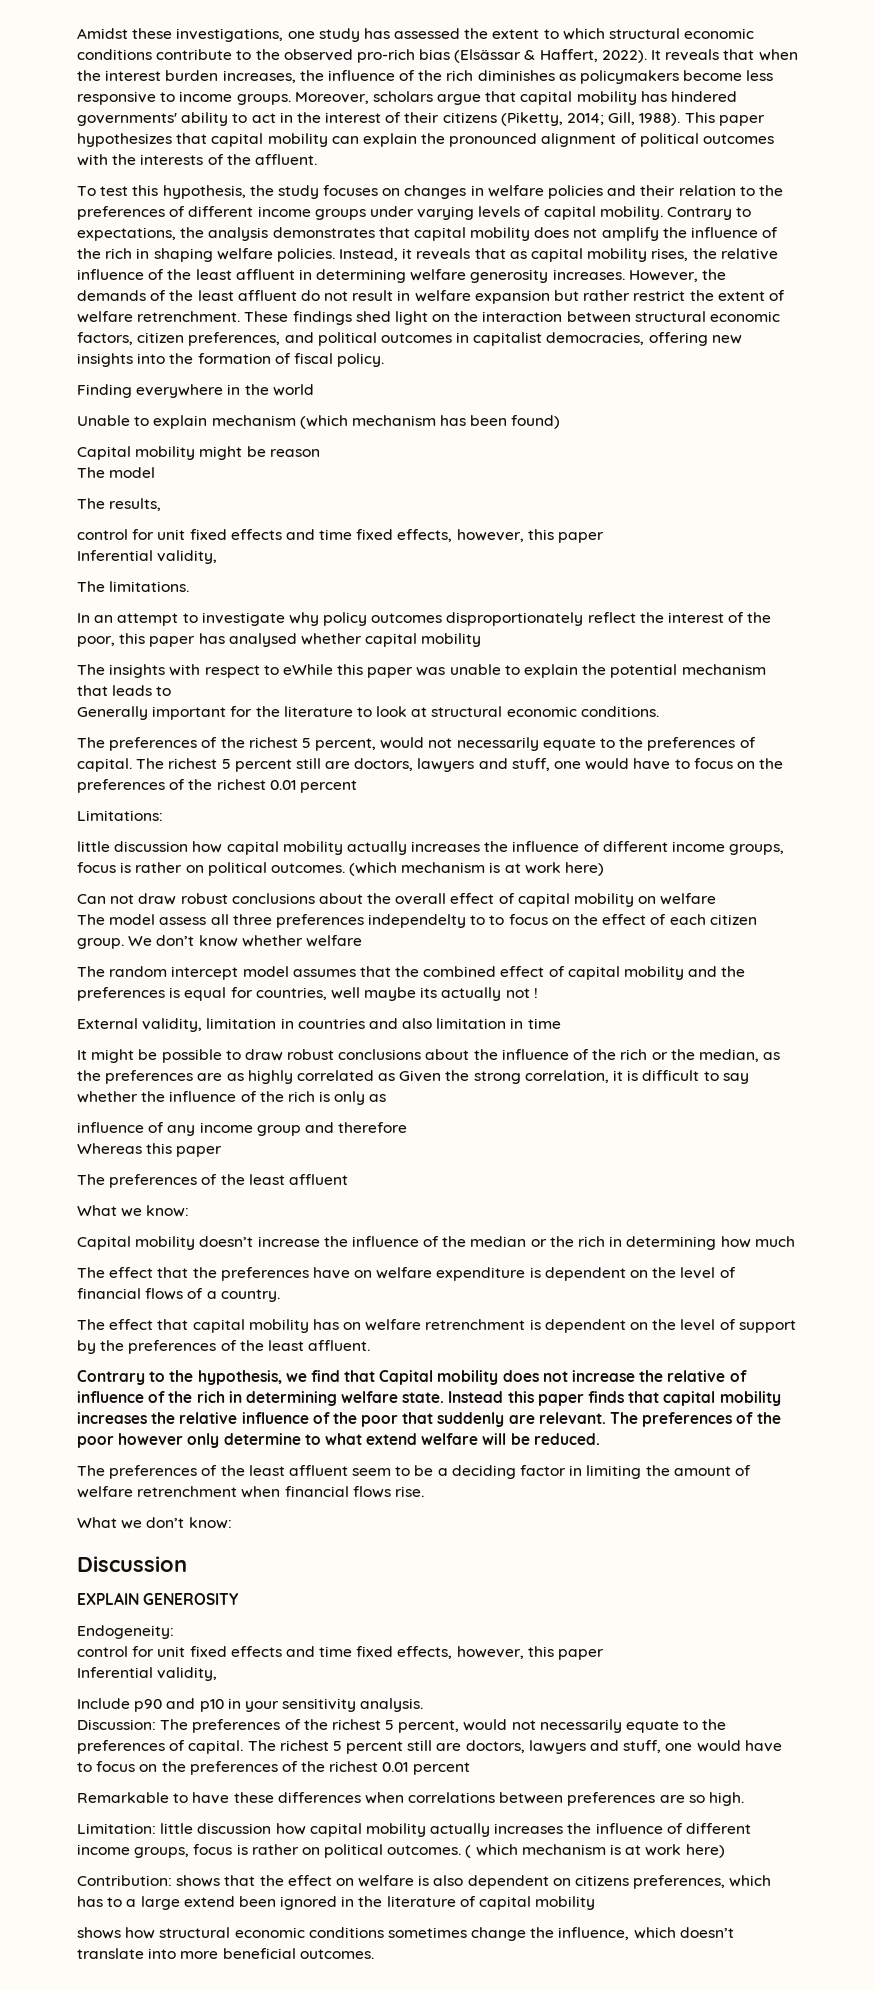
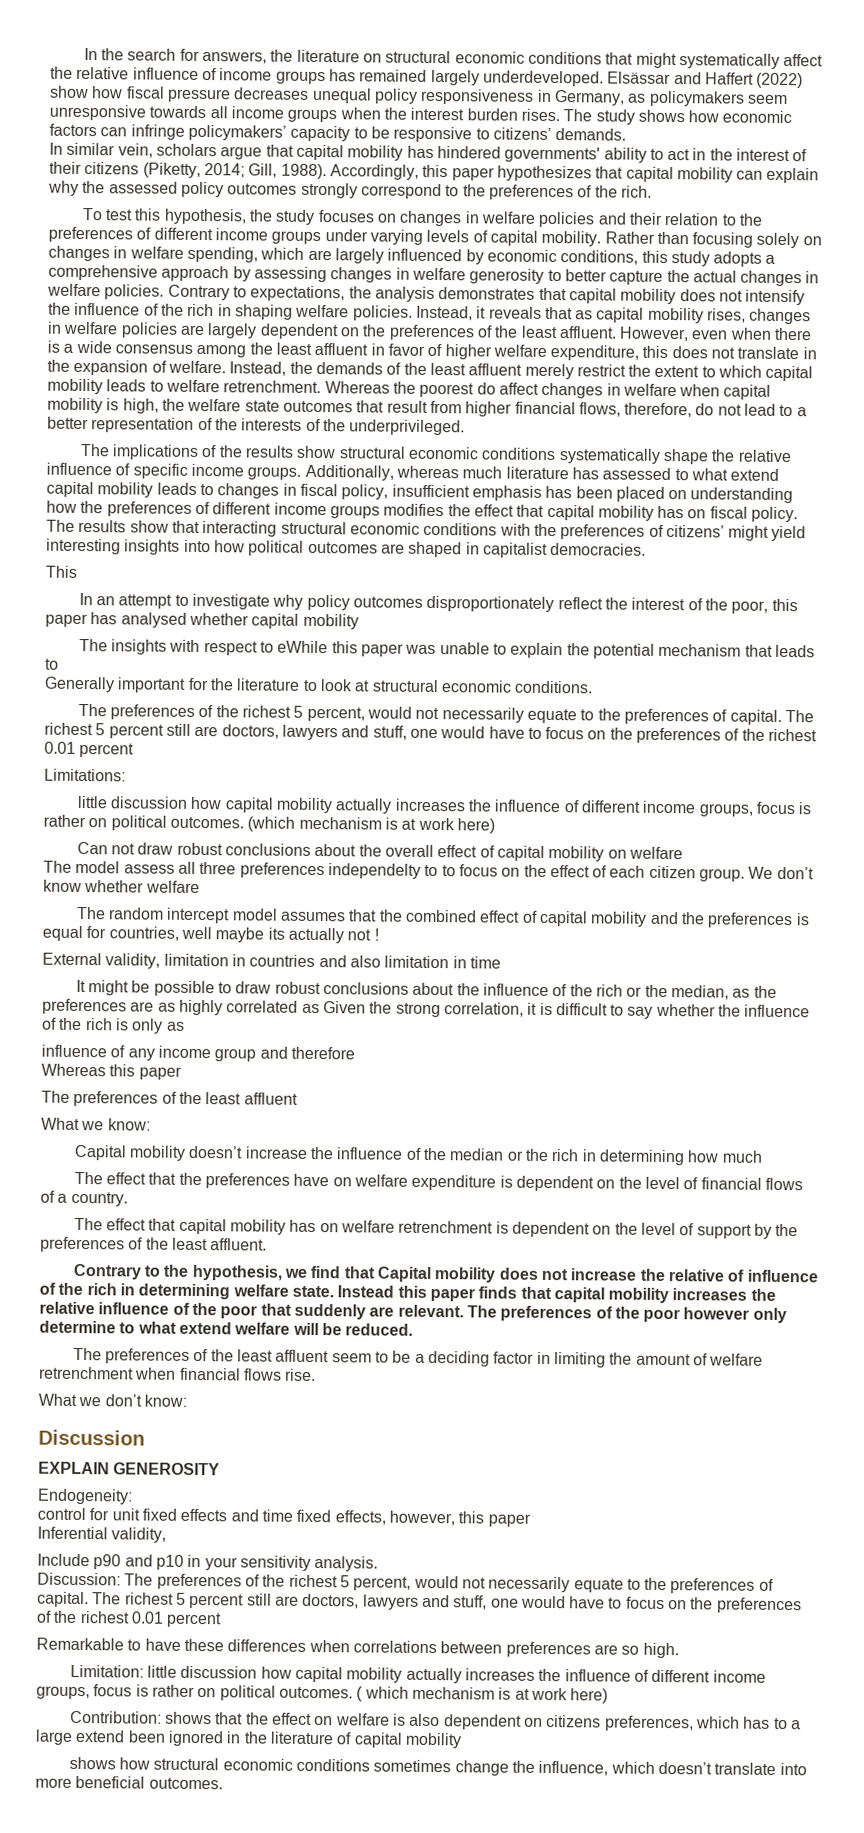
[77,28,755,42] [77,49,798,63] [77,70,774,84] [77,91,369,105] Amidst these investigations, one study has assessed the extent to which structural economic conditions contribute to the observed pro-rich bias (Elsässar & Haffert, 2022). It reveals that when the interest burden increases, the influence of the rich diminishes as policymakers become less responsive to income groups. Moreover, -> [83,47,824,69] [50,66,804,89] [49,85,788,107] [49,104,793,125] [49,123,627,143] [49,142,153,158] In the search for answers, the literature on structural economic conditions that might systematically affect the relative influence of income groups has remained largely underdeveloped. Elsässar and Haffert (2022) show how fiscal pressure decreases unequal policy responsiveness in Germany, as policymakers seem unresponsive towards all income groups when the interest burden rises. The study shows how economic factors can infringe policymakers’ capacity to be responsive to citizens’ demands. // In similar vein,
[684,112,715,123] This -> [329,164,449,180] Accordingly, this
[421,133,775,147] [77,154,317,166] the pronounced alignment of political outcomes with the interests of the affluent. -> [48,180,652,201] why the assessed policy outcomes strongly correspond to the preferences of the rich.
(663, 213) none -> [604,231,822,249] [48,245,776,267] [48,264,820,287] [47,283,165,300] Rather than focusing solely on changes in welfare spending, which are largely influenced by economic conditions, this study adopts a comprehensive approach by assessing changes in welfare generosity to better capture the actual changes in welfare policies.
[601,227,659,241] amplify -> [745,289,806,306] intensify
[692,248,778,260] [77,269,698,283] the relative influence of the least affluent in determining welfare generosity increases. However, -> [749,308,812,325] [47,321,813,342] [47,340,817,361] [47,359,287,376] changes in welfare policies are largely dependent on the preferences of the least affluent. However, even when there is a wide consensus among the least affluent in favor of higher welfare expenditure, this does not translate in the expansion of welfare. Instead,
[300,290,785,304] [77,311,781,325] [77,332,742,346] [77,353,385,367] [77,384,314,398] [77,415,561,429] [77,446,320,460] [77,467,156,478] [77,498,162,511] [77,529,605,543] [77,550,218,564] [77,581,190,592] do not result in welfare expansion but rather restrict the extent of welfare retrenchment. These findings shed light on the interaction between structural economic factors, citizen preferences, and political outcomes in capitalist democracies, offering new insights into the formation of fiscal policy. // Finding everywhere in the world // Unable to explain mechanism (which mechanism has been found) // Capital mobility might be reason // The model // The results, // control for unit fixed effects and time fixed effects, however, this paper // Inferential validity, // The limitations. -> [524,363,814,382] [47,378,772,400] [47,397,807,418] [47,416,466,436] [79,443,792,465] [46,462,780,481] [46,481,794,504] [46,500,799,523] [46,519,807,542] [46,538,647,558] [45,565,77,578] merely restrict the extent to which capital mobility leads to welfare retrenchment. Whereas the poorest do affect changes in welfare when capital mobility is high, the welfare state outcomes that result from higher financial flows, therefore, do not lead to a better representation of the interests of the underprivileged. // The implications of the results show structural economic conditions systematically shape the relative influence of specific income groups. Additionally, whereas much literature has assessed to what extend capital mobility leads to changes in fiscal policy, insufficient emphasis has been placed on understanding how the preferences of different income groups modifies the effect that capital mobility has on fiscal policy. The results show that interacting structural economic conditions with the preferences of citizens’ might yield interesting insights into how political outcomes are shaped in capitalist democracies. // This

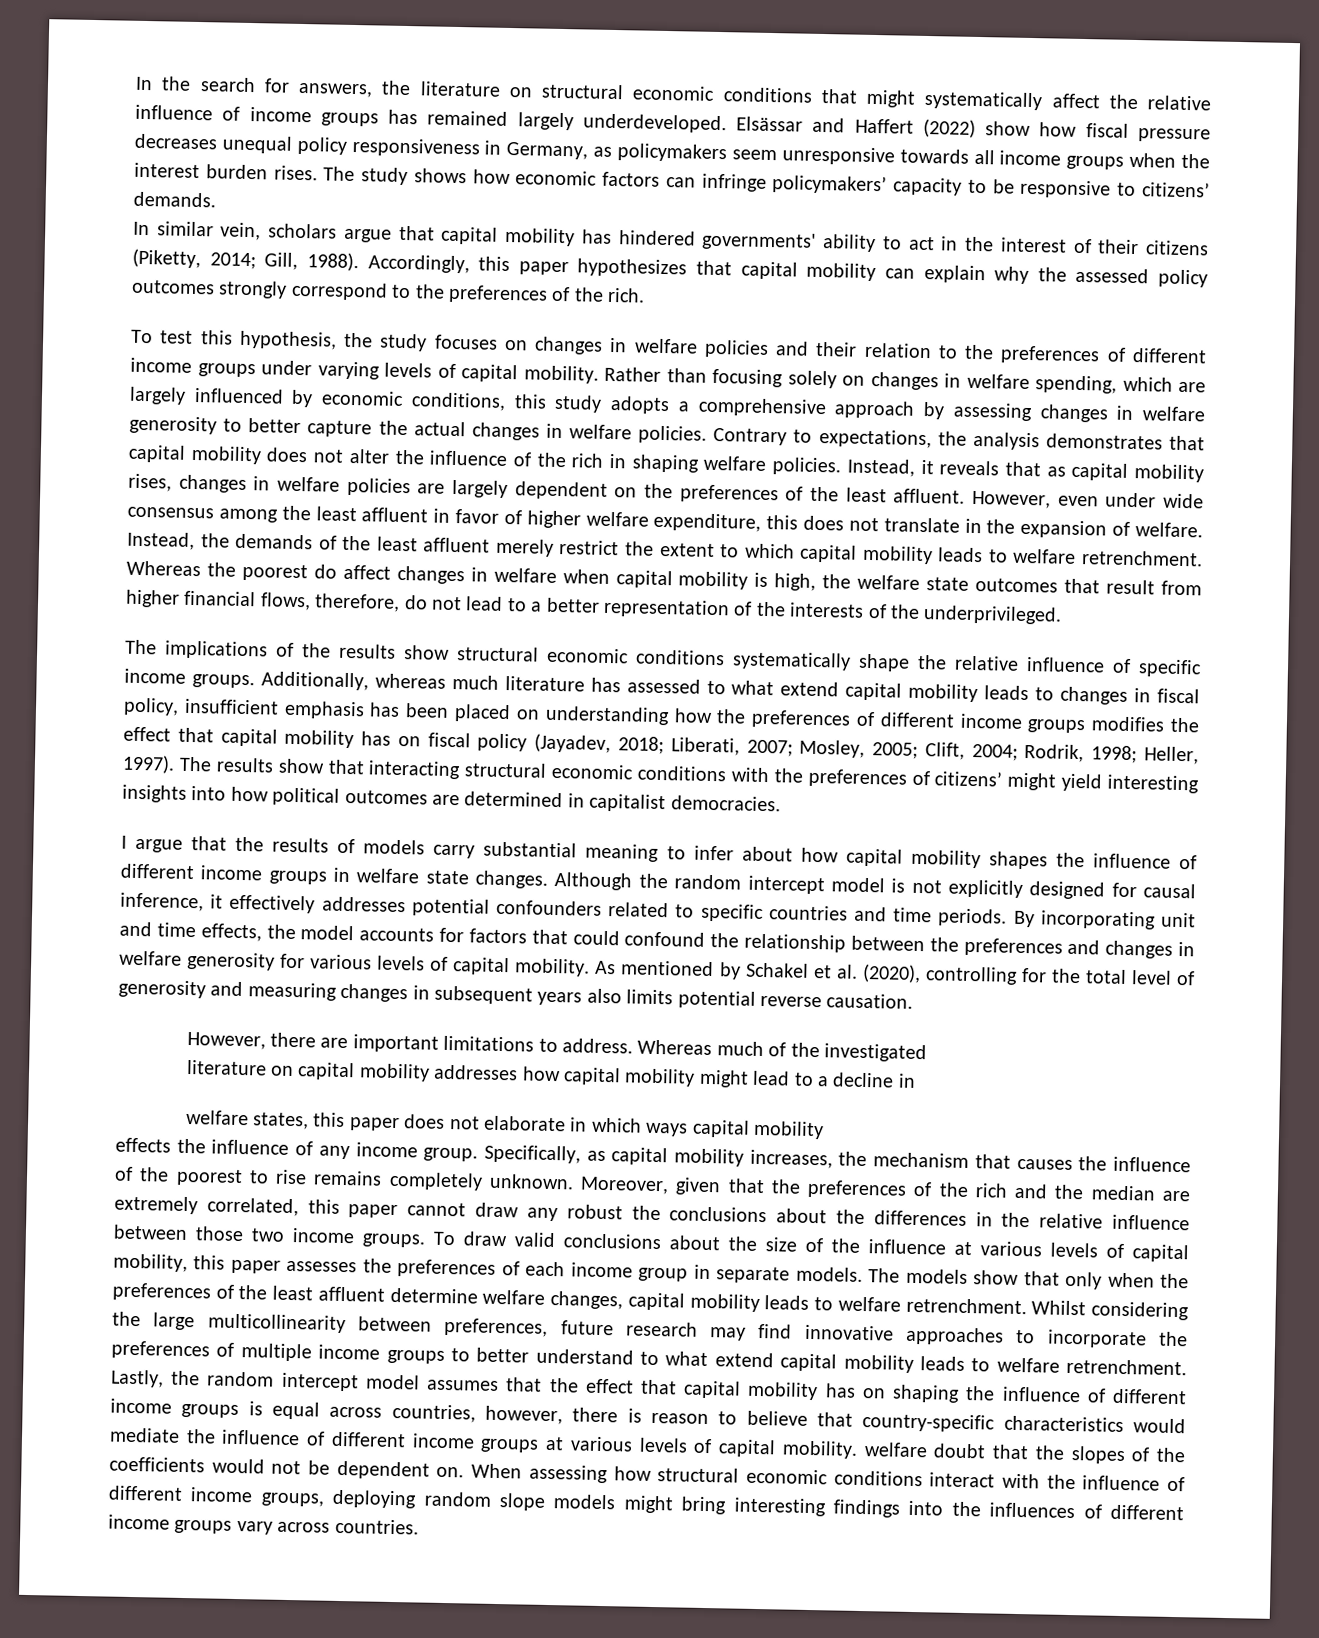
[745,289,806,306] intensify -> [348,448,390,464] alter
[729,327,813,341] [47,340,74,353] when there is a -> [1105,492,1157,508] under
[751,506,799,523] policy. -> [477,733,1200,765] [122,754,175,774] policy (Jayadev, 2018; Liberati, 2007; Mosley, 2005; Clift, 2004; Rodrik, 1998; Heller, 1997).
[408,541,463,558] shaped -> [464,791,564,808] determined
[45,565,77,578] [78,592,798,614] [45,612,359,630] [78,638,815,659] [45,658,59,670] [44,676,594,694] [77,703,814,725] [44,722,818,744] [44,741,135,758] [44,768,126,782] [76,795,812,817] [43,814,495,834] [76,841,683,862] [43,860,814,882] [43,879,200,894] [75,906,810,929] [42,925,379,944] [42,952,501,969] [75,979,777,1000] [42,998,811,1019] [42,1017,185,1034] [41,1044,355,1062] [41,1063,182,1080] [41,1090,298,1107] [41,1117,151,1131] [73,1144,763,1166] [73,1171,803,1192] [40,1190,128,1207] [73,1217,799,1239] [40,1236,268,1253] [72,1263,818,1283] [39,1282,776,1304] [39,1301,787,1324] [39,1320,414,1336] [72,1347,764,1368] [39,1366,317,1382] [38,1393,187,1407] [38,1429,145,1446] [38,1461,221,1476] [37,1488,133,1505] [37,1507,531,1527] [37,1526,167,1543] [37,1553,379,1572] [37,1572,774,1594] [37,1591,802,1614] [36,1610,223,1628] [36,1637,679,1659] [69,1664,766,1684] [36,1684,609,1704] [69,1710,801,1732] [35,1729,462,1749] [68,1756,807,1776] [35,1775,223,1790] This // In an attempt to investigate why policy outcomes disproportionately reflect the interest of the poor, this paper has analysed whether capital mobility // The insights with respect to eWhile this paper was unable to explain the potential mechanism that leads to // Generally important for the literature to look at structural economic conditions. // The preferences of the richest 5 percent, would not necessarily equate to the preferences of capital. The richest 5 percent still are doctors, lawyers and stuff, one would have to focus on the preferences of the richest 0.01 percent // Limitations: // little discussion how capital mobility actually increases the influence of different income groups, focus is rather on political outcomes. (which mechanism is at work here) // Can not draw robust conclusions about the overall effect of capital mobility on welfare // The model assess all three preferences independelty to to focus on the effect of each citizen group. We don’t know whether welfare // The random intercept model assumes that the combined effect of capital mobility and the preferences is equal for countries, well maybe its actually not ! // External validity, limitation in countries and also limitation in time // It might be possible to draw robust conclusions about the influence of the rich or the median, as the preferences are as highly correlated as Given the strong correlation, it is difficult to say whether the influence of the rich is only as // influence of any income group and therefore // Whereas this paper // The preferences of the least affluent // What we know: // Capital mobility doesn’t increase the influence of the median or the rich in determining how much // The effect that the preferences have on welfare expenditure is dependent on the level of financial flows of a country. // The effect that capital mobility has on welfare retrenchment is dependent on the level of support by the preferences of the least affluent. // Contrary to the hypothesis, we find that Capital mobility does not increase the relative of influence of the rich in determining welfare state. Instead this paper finds that capital mobility increases the relative influence of the poor that suddenly are relevant. The preferences of the poor however only determine to what extend welfare will be reduced. // The preferences of the least affluent seem to be a deciding factor in limiting the amount of welfare retrenchment when financial flows rise. // What we don’t know: // Discussion // EXPLAIN GENEROSITY // Endogeneity: // control for unit fixed effects and time fixed effects, however, this paper // Inferential validity, // Include p90 and p10 in your sensitivity analysis. // Discussion: The preferences of the richest 5 percent, would not necessarily equate to the preferences of capital. The richest 5 percent still are doctors, lawyers and stuff, one would have to focus on the preferences of the richest 0.01 percent // Remarkable to have these differences when correlations between preferences are so high. // Limitation: little discussion how capital mobility actually increases the influence of different income groups, focus is rather on political outcomes. ( which mechanism is at work here) // Contribution: shows that the effect on welfare is also dependent on citizens preferences, which has to a large extend been ignored in the literature of capital mobility // shows how structural economic conditions sometimes change the influence, which doesn’t translate into more beneficial outcomes. -> [121,835,1198,870] [120,863,1197,900] [120,892,1197,930] [119,921,1196,959] [119,950,1195,986] [118,979,914,1009] [186,1031,928,1063] [186,1059,916,1088] [185,1109,825,1140] [115,1137,1192,1173] [114,1166,1191,1202] [114,1195,1190,1231] [113,1224,1189,1263] [113,1253,1190,1290] [112,1282,1189,1321] [112,1311,1188,1349] [111,1340,1187,1376] [111,1369,1187,1405] [110,1398,1187,1434] [109,1427,1186,1465] [109,1456,1185,1492] [108,1485,1184,1521] [108,1514,419,1535] I argue that the results of models carry substantial meaning to infer about how capital mobility shapes the influence of different income groups in welfare state changes. Although the random intercept model is not explicitly designed for causal inference, it effectively addresses potential confounders related to specific countries and time periods. By incorporating unit and time effects, the model accounts for factors that could confound the relationship between the preferences and changes in welfare generosity for various levels of capital mobility. As mentioned by Schakel et al. (2020), controlling for the total level of generosity and measuring changes in subsequent years also limits potential reverse causation. // However, there are important limitations to address. Whereas much of the investigated // literature on capital mobility addresses how capital mobility might lead to a decline in // welfare states, this paper does not elaborate in which ways capital mobility // effects the influence of any income group. Specifically, as capital mobility increases, the mechanism that causes the influence of the poorest to rise remains completely unknown. Moreover, given that the preferences of the rich and the median are extremely correlated, this paper cannot draw any robust the conclusions about the differences in the relative influence between those two income groups. To draw valid conclusions about the size of the influence at various levels of capital mobility, this paper assesses the preferences of each income group in separate models. The models show that only when the preferences of the least affluent determine welfare changes, capital mobility leads to welfare retrenchment. Whilst considering the large multicollinearity between preferences, future research may find innovative approaches to incorporate the preferences of multiple income groups to better understand to what extend capital mobility leads to welfare retrenchment. Lastly, the random intercept model assumes that the effect that capital mobility has on shaping the influence of different income groups is equal across countries, however, there is reason to believe that country-specific characteristics would mediate the influence of different income groups at various levels of capital mobility. welfare doubt that the slopes of the coefficients would not be dependent on. When assessing how structural economic conditions interact with the influence of different income groups, deploying random slope models might bring interesting findings into the influences of different income groups vary across countries.

